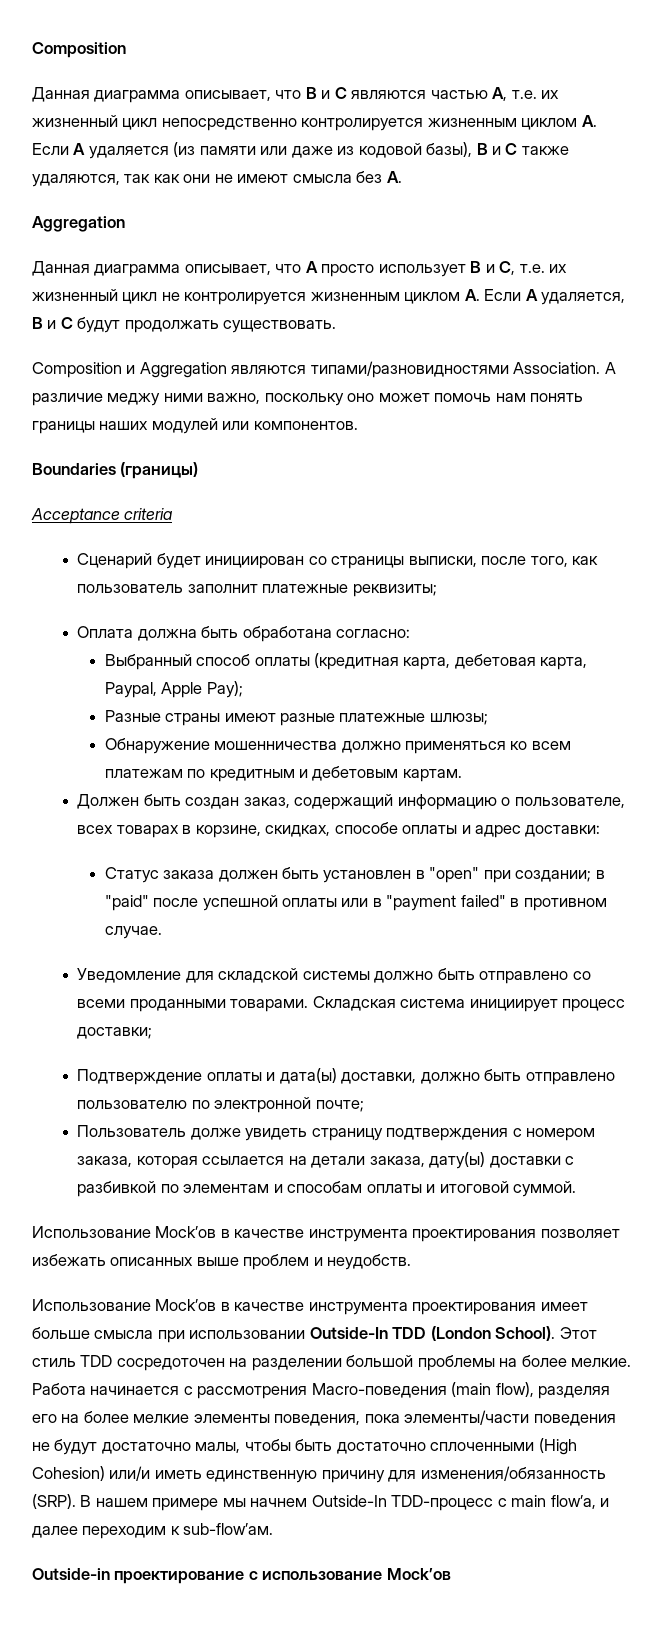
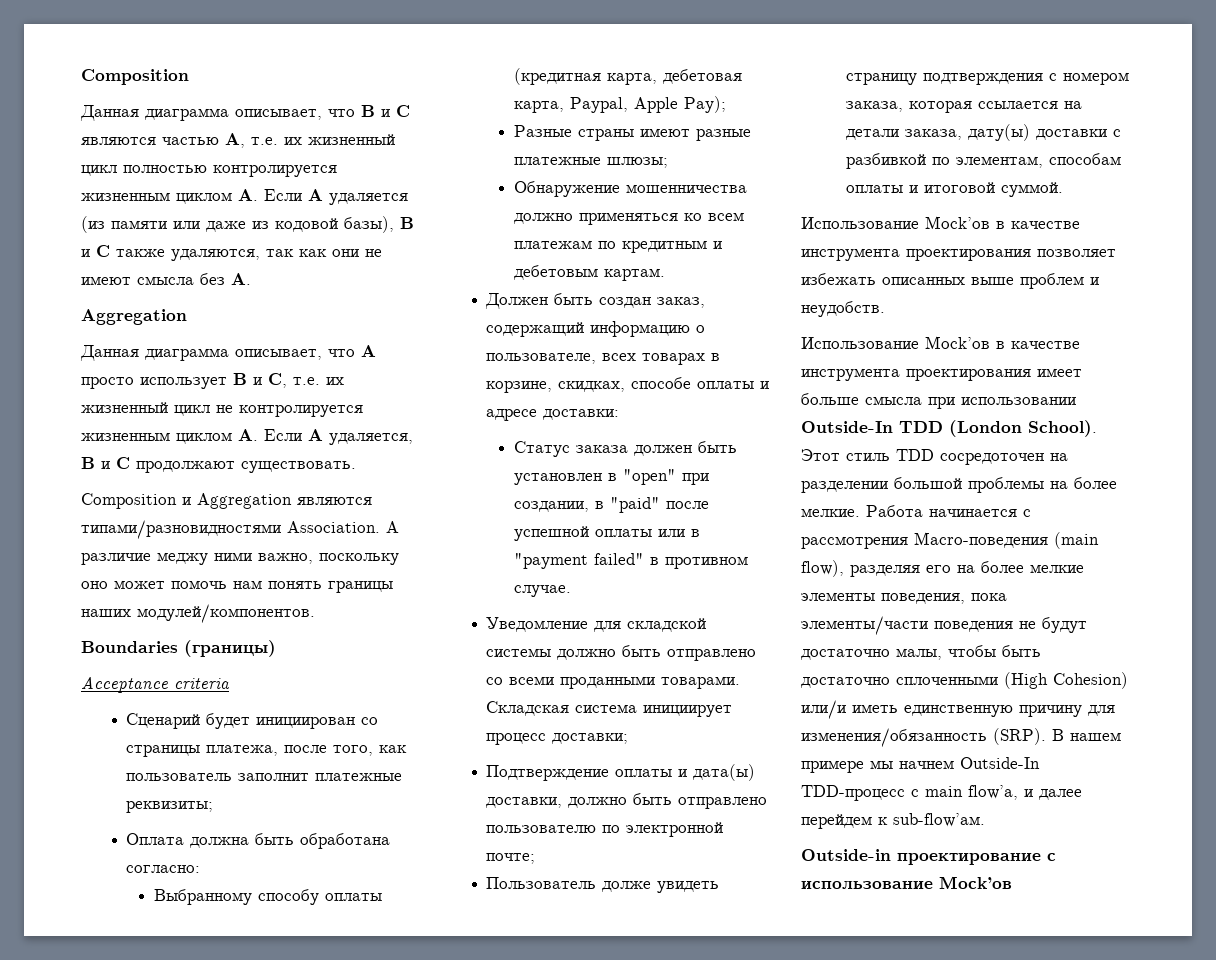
[161,118,297,131] непосредственно -> [123,165,207,173] полностью
[77,317,219,333] будут продолжать -> [136,461,235,473] продолжают
[151,418,358,434] модулей или компонентов. -> [137,604,315,623] модулей/компонентов.
[408,556,477,567] выписки, -> [206,745,279,756] платежа,
[104,654,251,670] Выбранный способ -> [153,889,319,905] Выбранному способу
[475,825,522,838] адрес -> [486,409,538,421] адресе
[515,870,592,882] создании; -> [513,501,589,512] создании,
[183,1184,283,1193] элементам и -> [956,156,1044,168] элементам,
[82,1526,167,1539] переходим -> [801,814,872,829] перейдем

